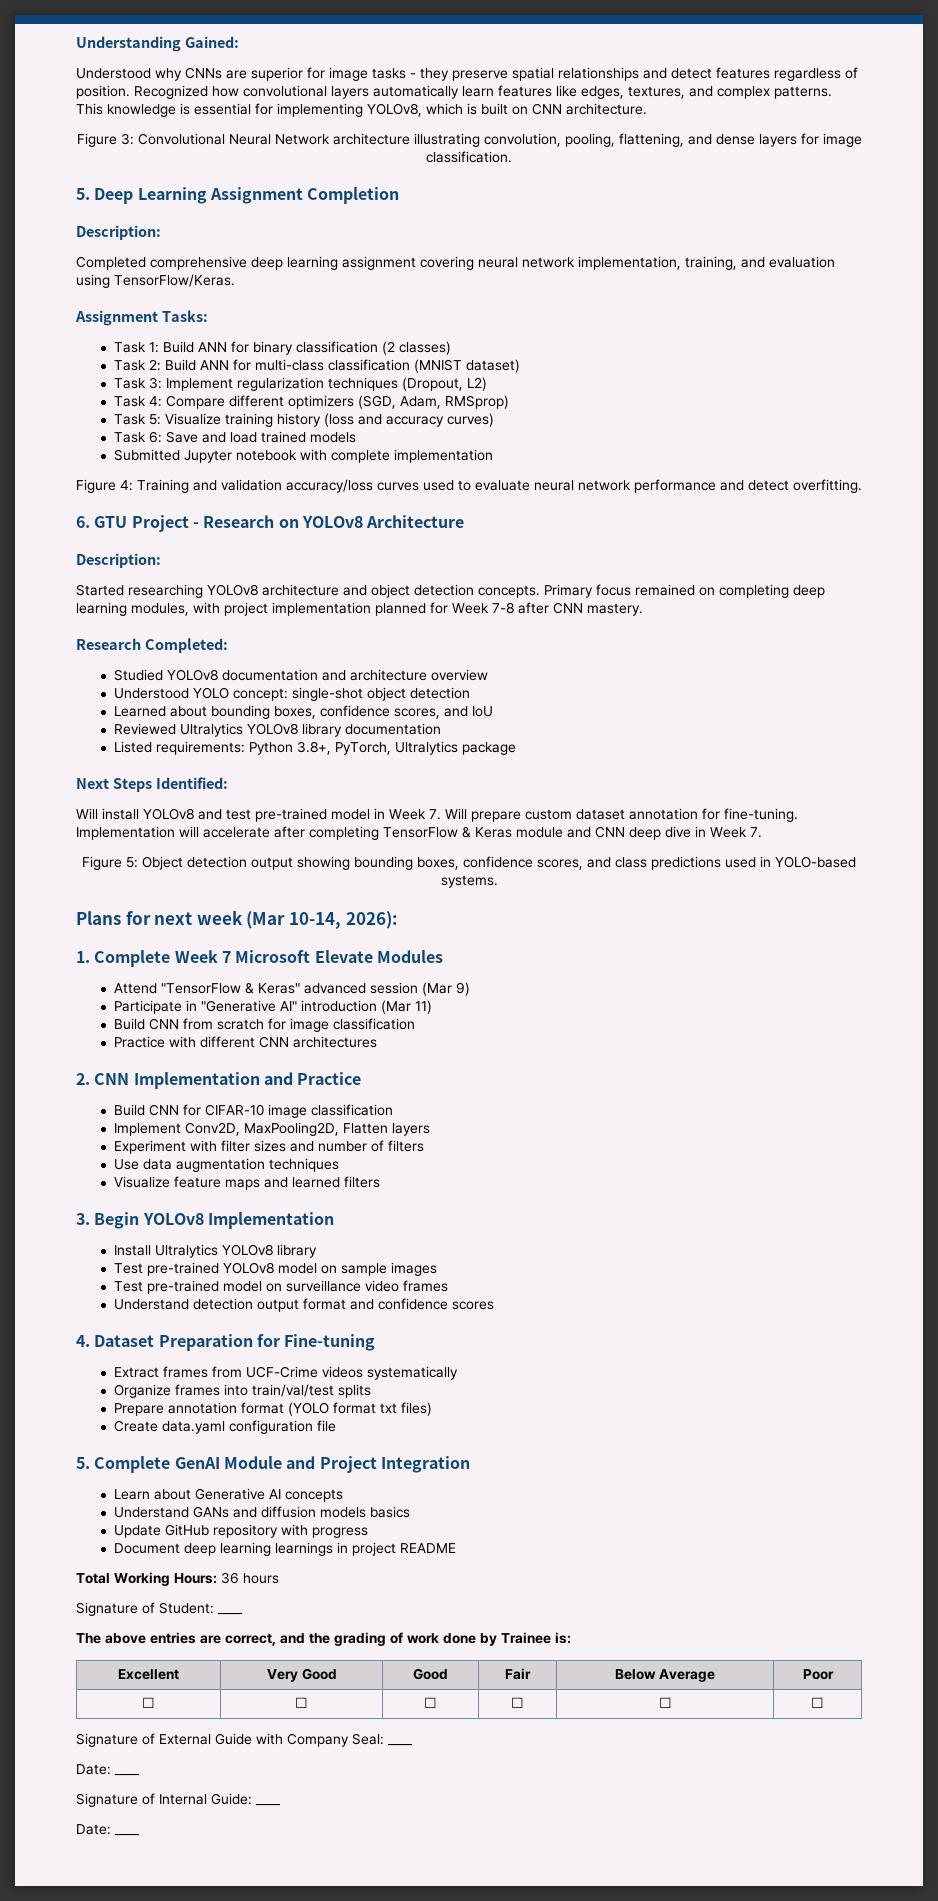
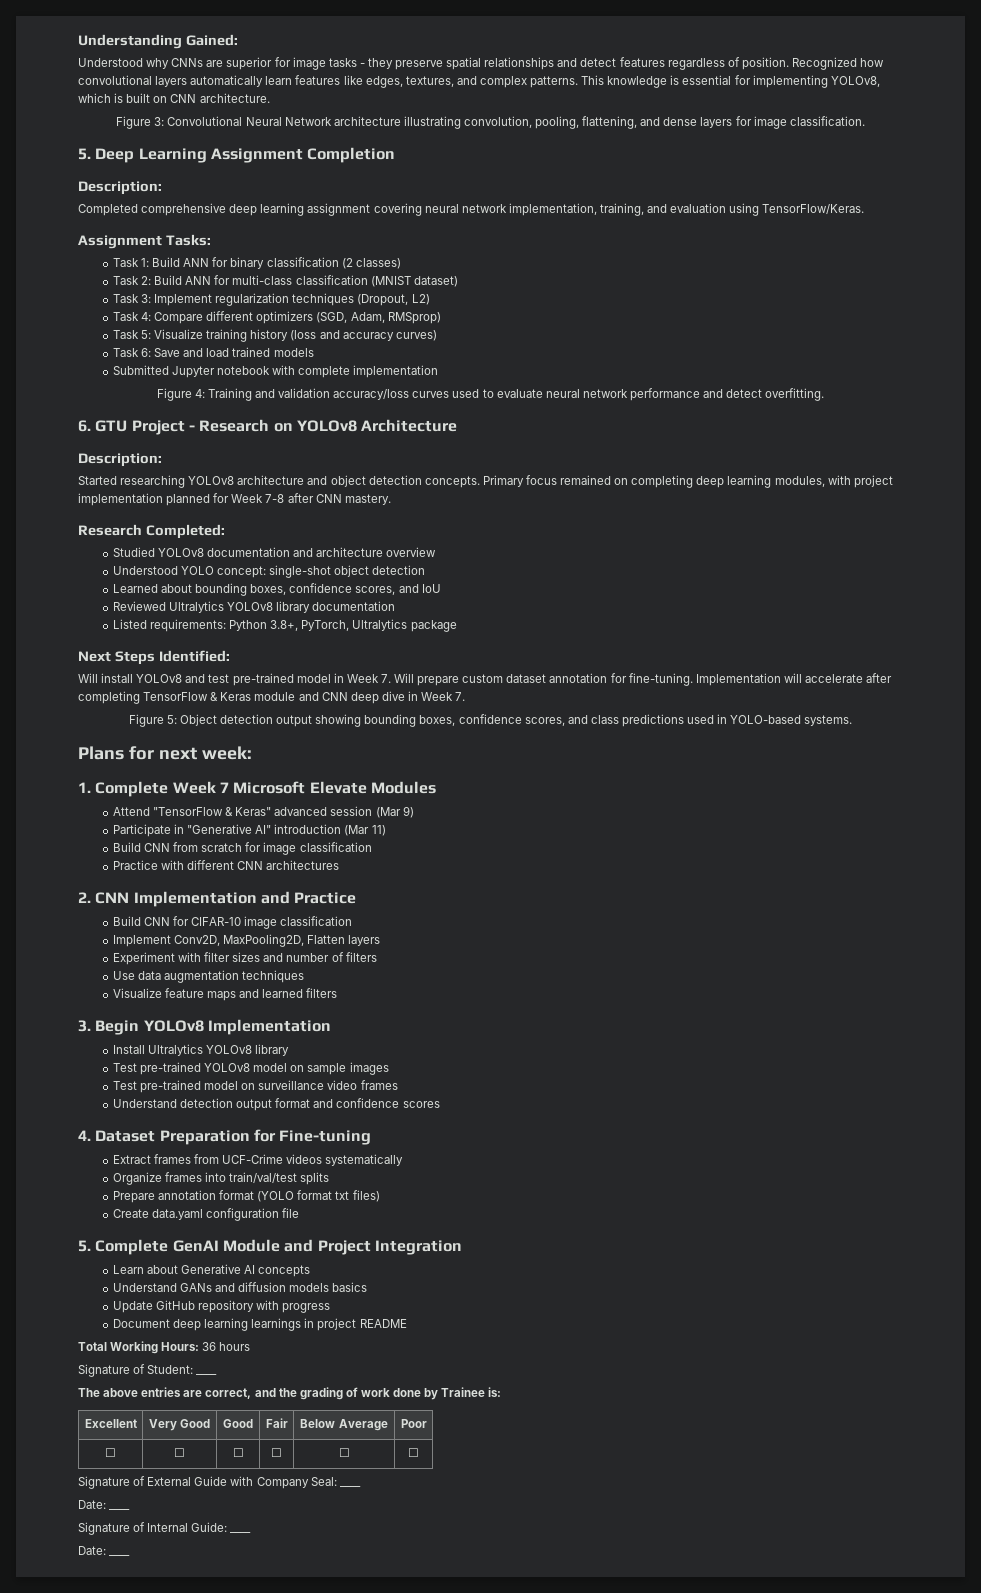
[196,910,398,929] week (Mar 10-14, 2026): -> [201,746,252,760] week:

